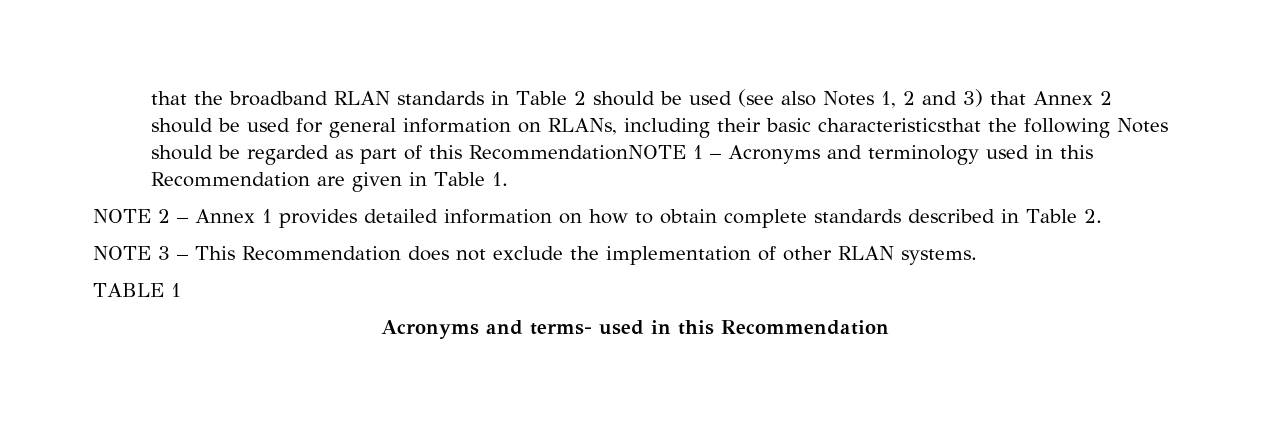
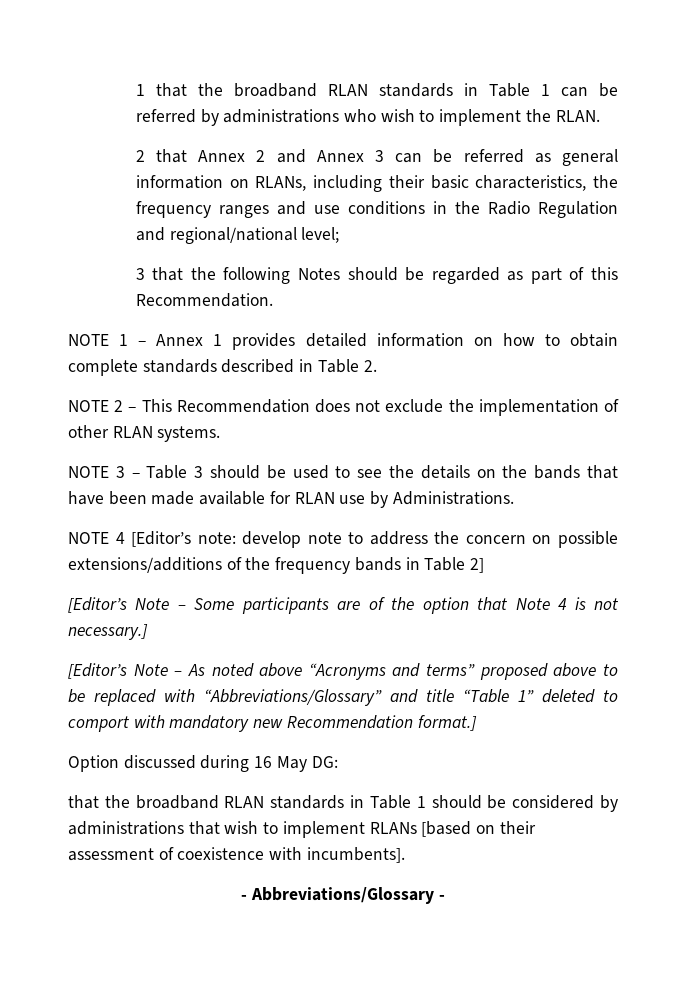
[151,89,1113,108] [151,118,324,133] that the broadband RLAN standards in Table 2 should be used (see also Notes 1, 2 and 3) that Annex 2 should be used for -> [135,83,618,97] [135,109,600,126] [135,149,551,163] 1 that the broadband RLAN standards in Table 1 can be referred by administrations who wish to implement the RLAN. // 2 that Annex 2 and Annex 3 can be referred as
[818,118,982,132] characteristicsthat -> [475,175,618,191] [135,201,618,218] [135,227,340,244] [135,267,184,281] characteristics, the frequency ranges and use conditions in the Radio Regulation and regional/national level; // 3 that
[469,145,1094,165] [151,172,509,192] [93,209,170,223] RecommendationNOTE 1 – Acronyms and terminology used in this Recommendation are given in Table 1. // NOTE 2 -> [135,293,273,307] [68,334,129,346] Recommendation. // NOTE 1
[158,246,170,260] 3 -> [114,400,124,412] 2
[93,283,181,297] [380,320,889,339] TABLE 1 // Acronyms and terms- used in this Recommendation -> [68,465,618,479] [68,491,514,508] [68,531,618,548] [68,557,485,574] [68,597,619,614] [68,624,148,640] [68,663,618,680] [68,689,618,706] [68,715,477,732] [68,755,338,772] [68,795,618,812] [68,821,536,838] [68,847,405,863] [241,887,445,904] NOTE 3 – Table 3 should be used to see the details on the bands that have been made available for RLAN use by Administrations. // NOTE 4 [Editor’s note: develop note to address the concern on possible extensions/additions of the frequency bands in Table 2] // [Editor’s Note – Some participants are of the option that Note 4 is not necessary.] // [Editor’s Note – As noted above “Acronyms and terms” proposed above to be replaced with “Abbreviations/Glossary” and title “Table 1” deleted to comport with mandatory new Recommendation format.] // Option discussed during 16 May DG: // that the broadband RLAN standards in Table 1 should be considered by administrations that wish to implement RLANs [based on their assessment of coexistence with incumbents]. // - Abbreviations/Glossary -

